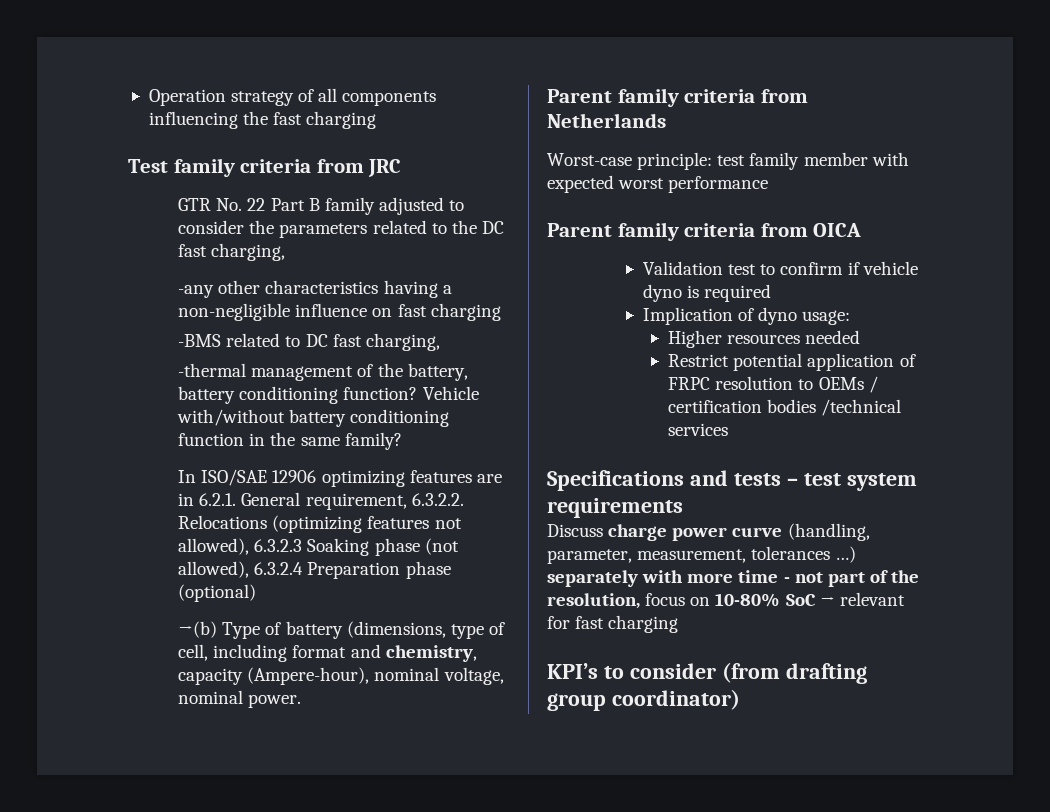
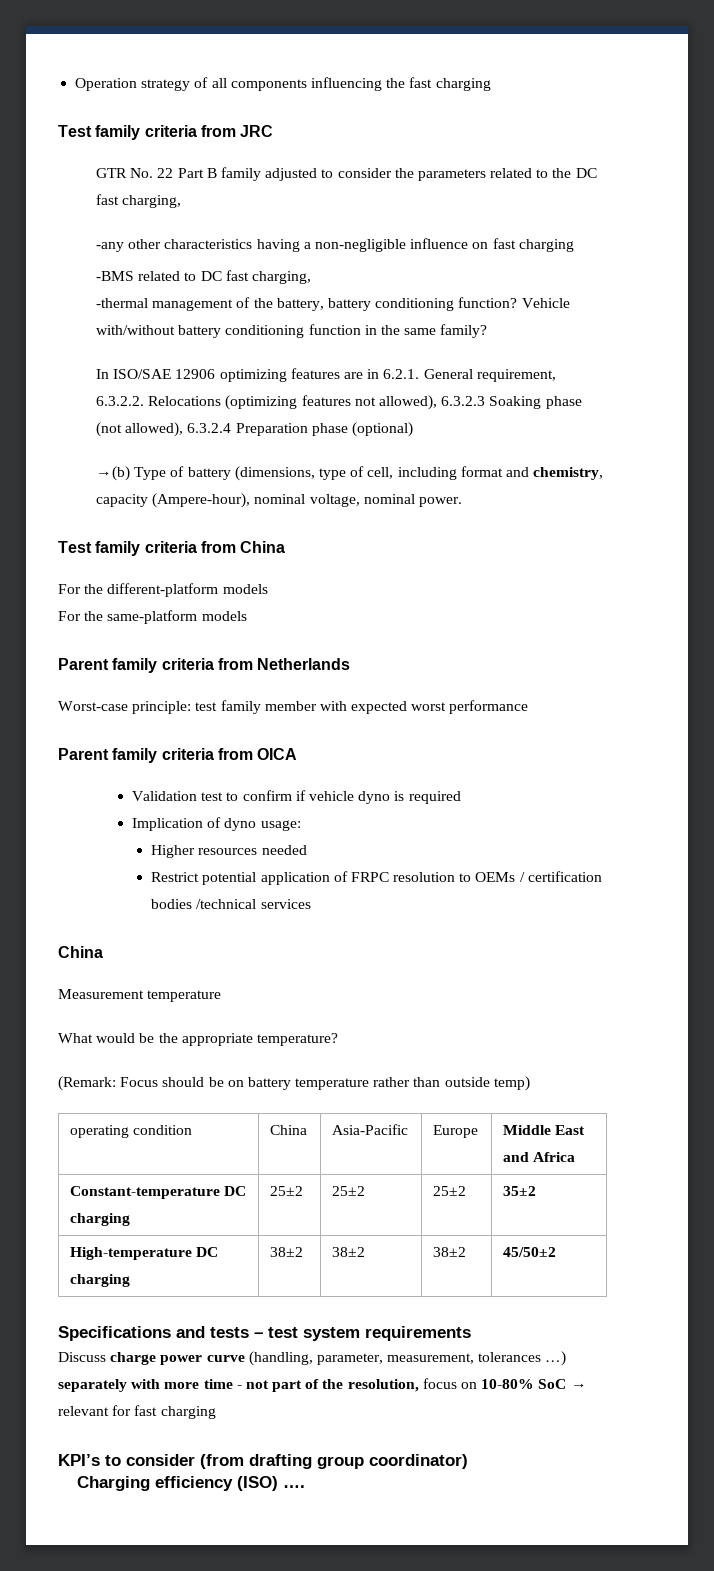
(302, 701) none -> [58,541,286,556] [58,583,268,597] [58,610,247,624] // Test family criteria from China // For the different-platform models // For the same-platform models
(729, 429) none -> [58,946,103,958] [58,989,222,1002] [58,1033,338,1046] [58,1076,530,1091] [70,1125,193,1138] [270,1125,308,1135] [332,1124,409,1135] [433,1125,479,1138] [503,1125,586,1135] [503,1152,576,1162] [70,1186,247,1199] [70,1213,131,1226] [270,1186,304,1196] [332,1186,366,1196] [433,1186,467,1196] [503,1186,537,1196] [70,1247,219,1260] [70,1274,131,1287] [270,1247,304,1257] [332,1247,366,1257] [433,1247,467,1257] [503,1247,557,1257] // China // Measurement temperature // What would be the appropriate temperature? // (Remark: Focus should be on battery temperature rather than outside temp) // operating condition | China | Asia-Pacific | Europe | Middle East and Africa // Constant-temperature DC charging | 25±2 | 25±2 | 25±2 | 35±2 // High-temperature DC charging | 38±2 | 38±2 | 38±2 | 45/50±2
(740, 699) none -> [77,1476,306,1491] // Charging efficiency (ISO) ….

